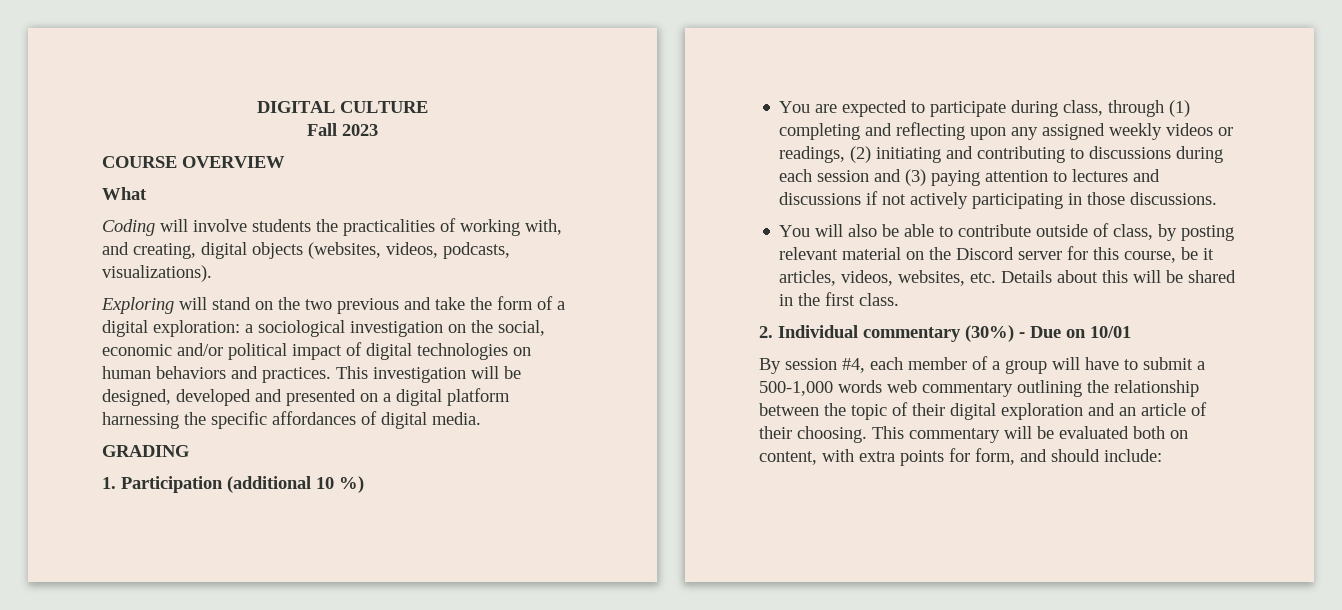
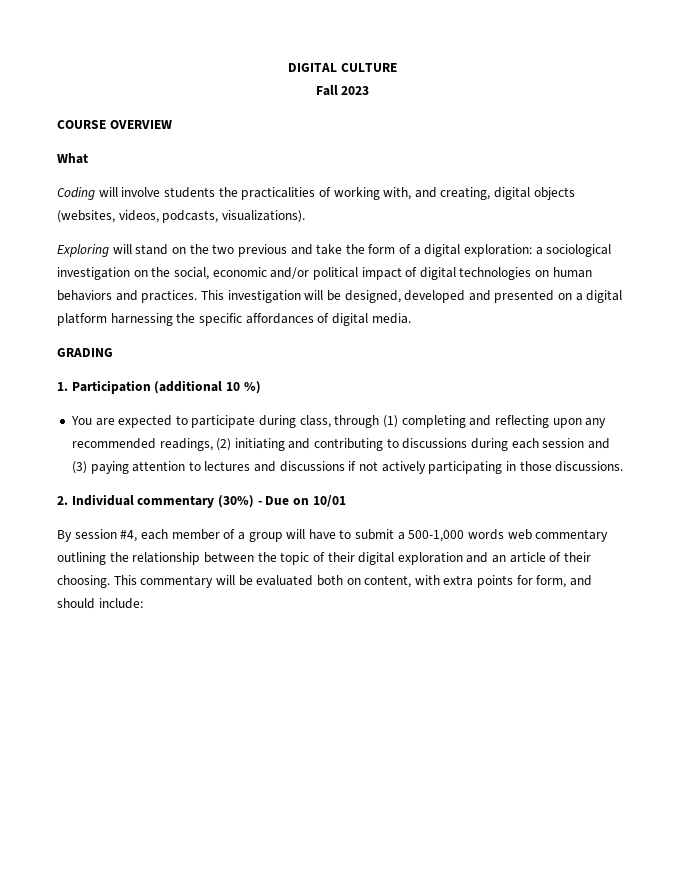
[1042,123,1234,140] assigned weekly videos or -> [71,438,156,449] recommended
[779,223,1235,241] [779,246,1215,263] [779,270,1237,286] [779,292,900,306] // You will also be able to contribute outside of class, by posting relevant material on the Discord server for this course, be it articles, videos, websites, etc. Details about this will be shared in the first class. -> (624, 466) none

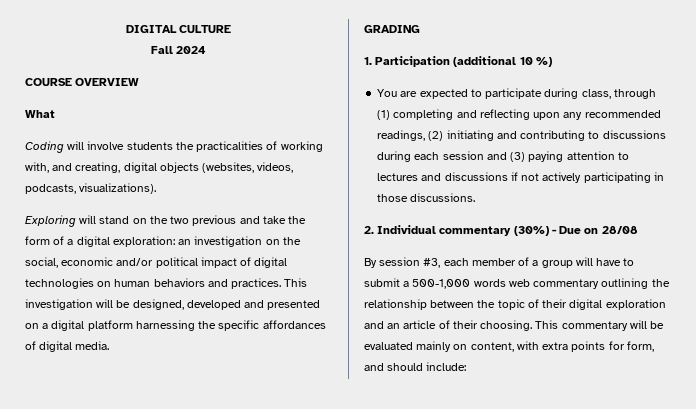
[341,86,370,95] 2023 -> [176,46,207,54] 2024
[535,244,612,257] a sociological -> [178,239,192,245] an
[312,495,346,507] 10/01 -> [601,226,638,234] 28/08
[120,530,138,542] #4, -> [423,258,441,268] #3,
[316,575,343,586] both -> [416,341,452,352] mainly

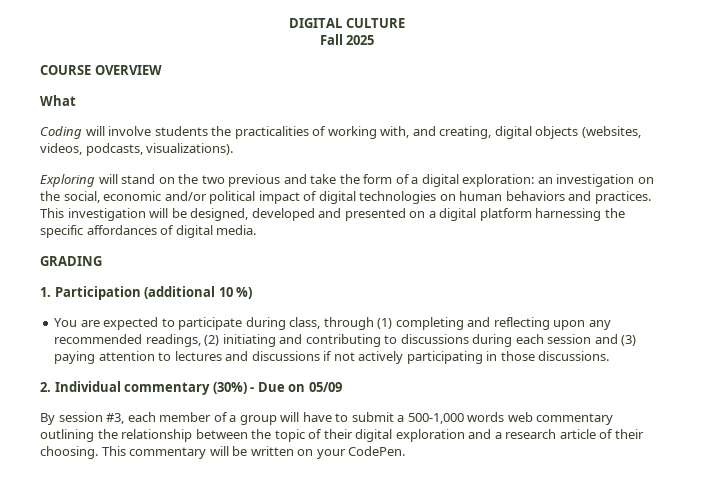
[176,46,207,54] 2024 -> [346,35,375,45] 2025
[601,226,638,234] 28/08 -> [308,382,342,392] 05/09
[387,323,401,329] an -> [494,429,557,439] a research
[364,341,654,352] [364,362,467,371] evaluated mainly on content, with extra points for form, and should include: -> [250,446,406,459] written on your CodePen.

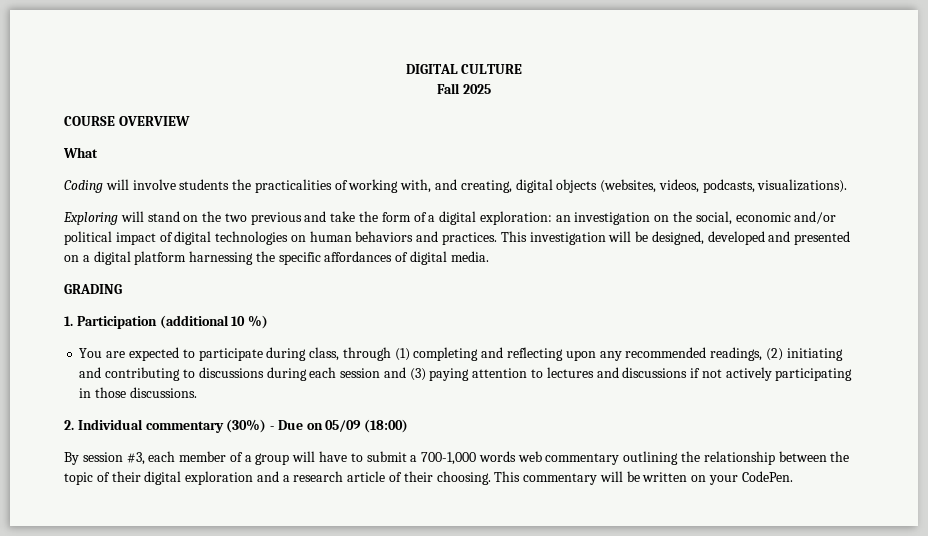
(342, 387) none -> [364,419,409,433] (18:00)
[407,413,464,424] 500-1,000 -> [421,452,477,465] 700-1,000

